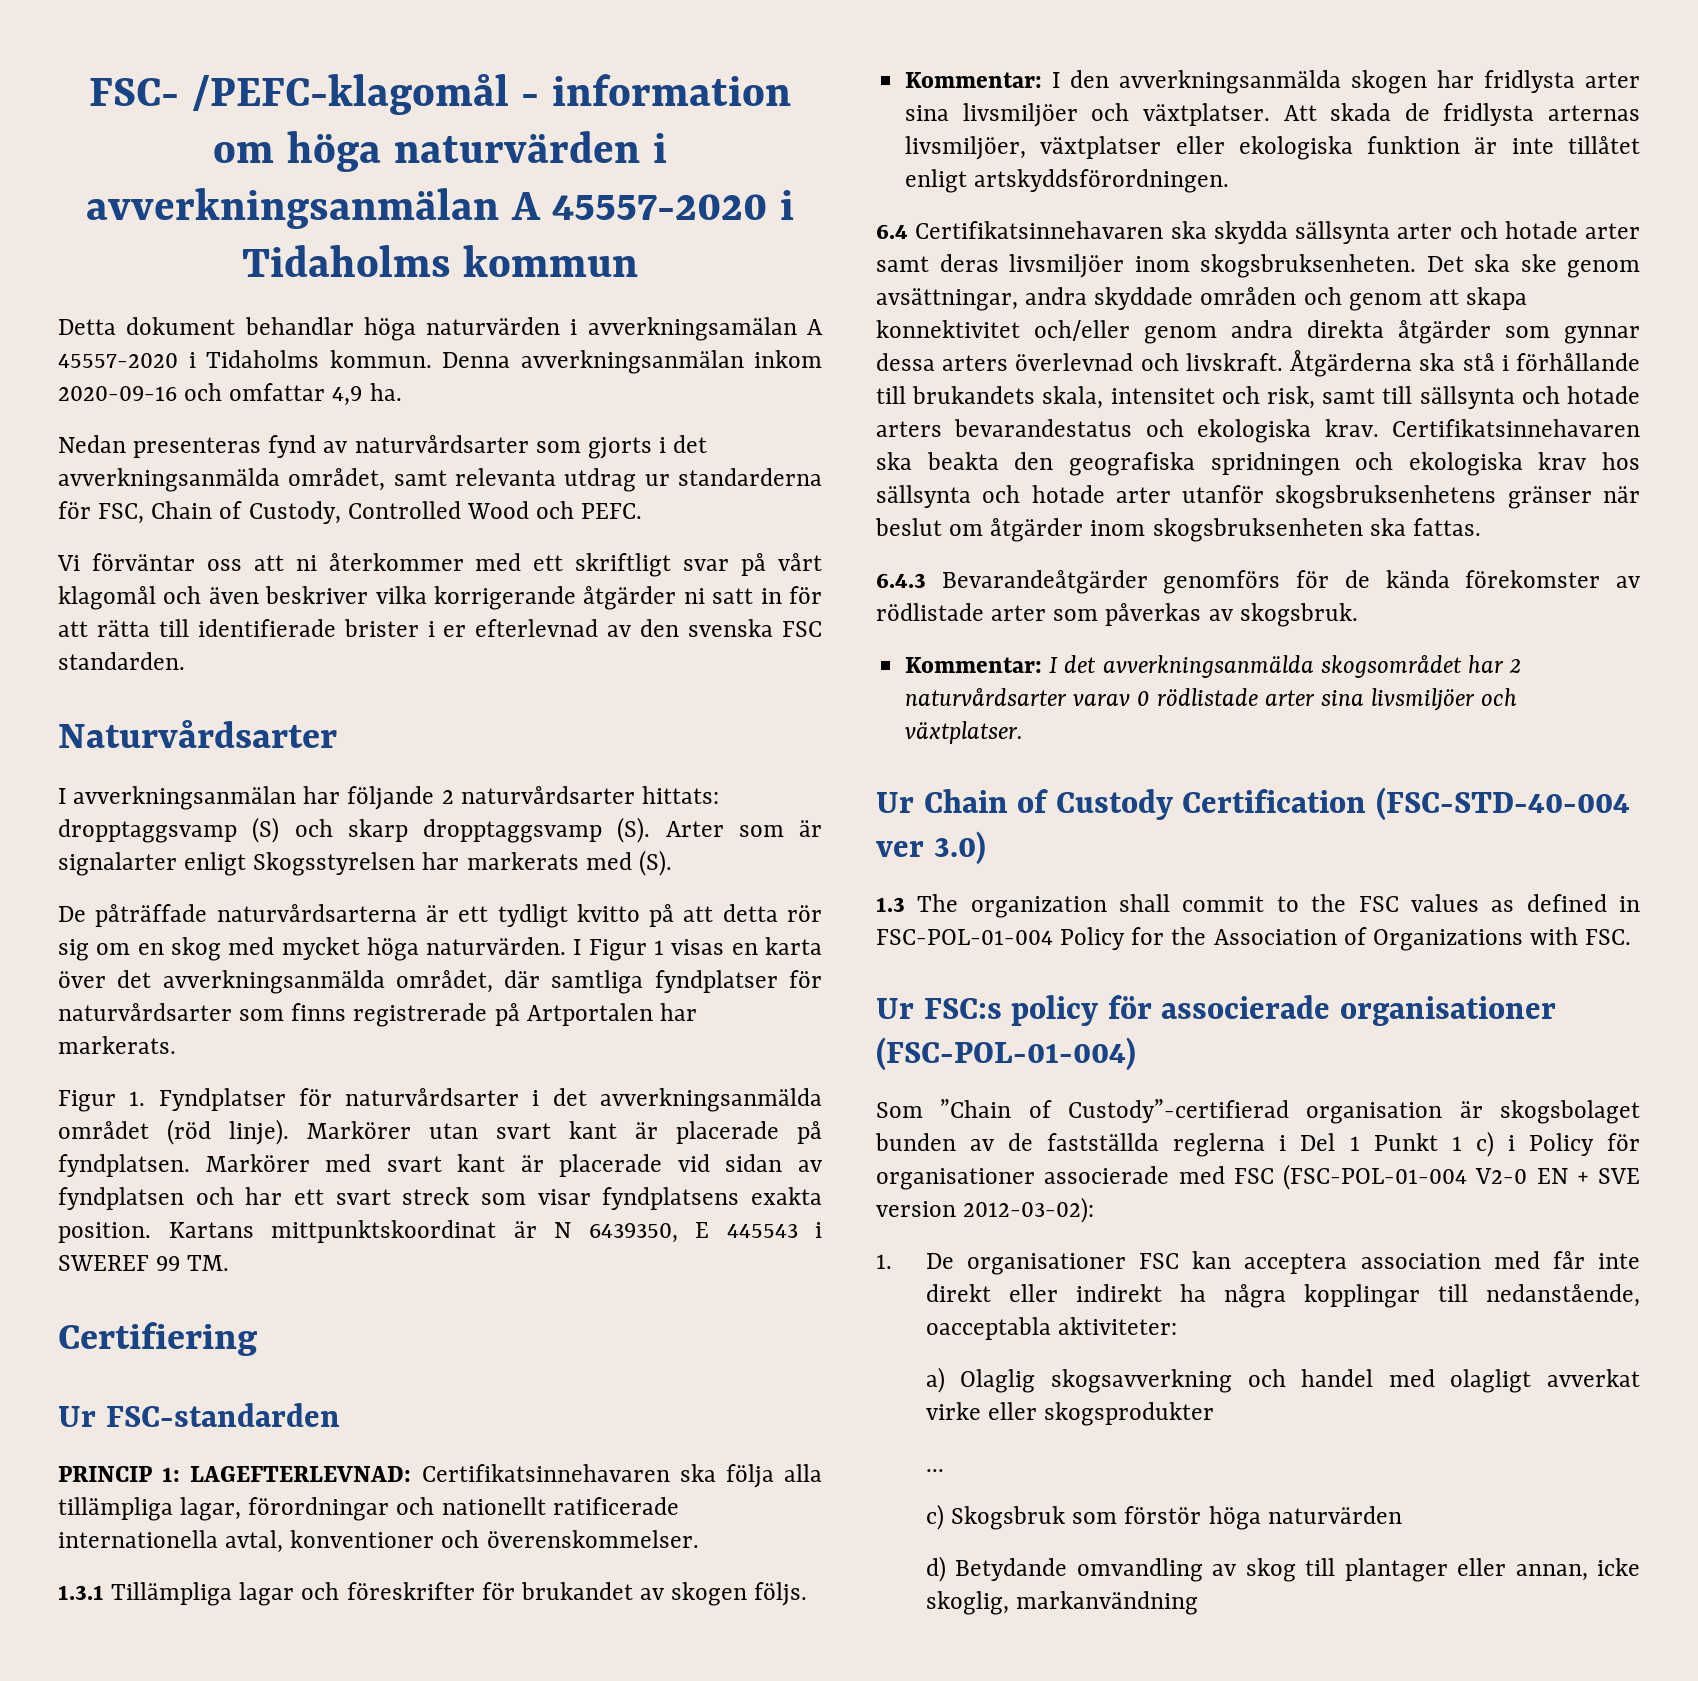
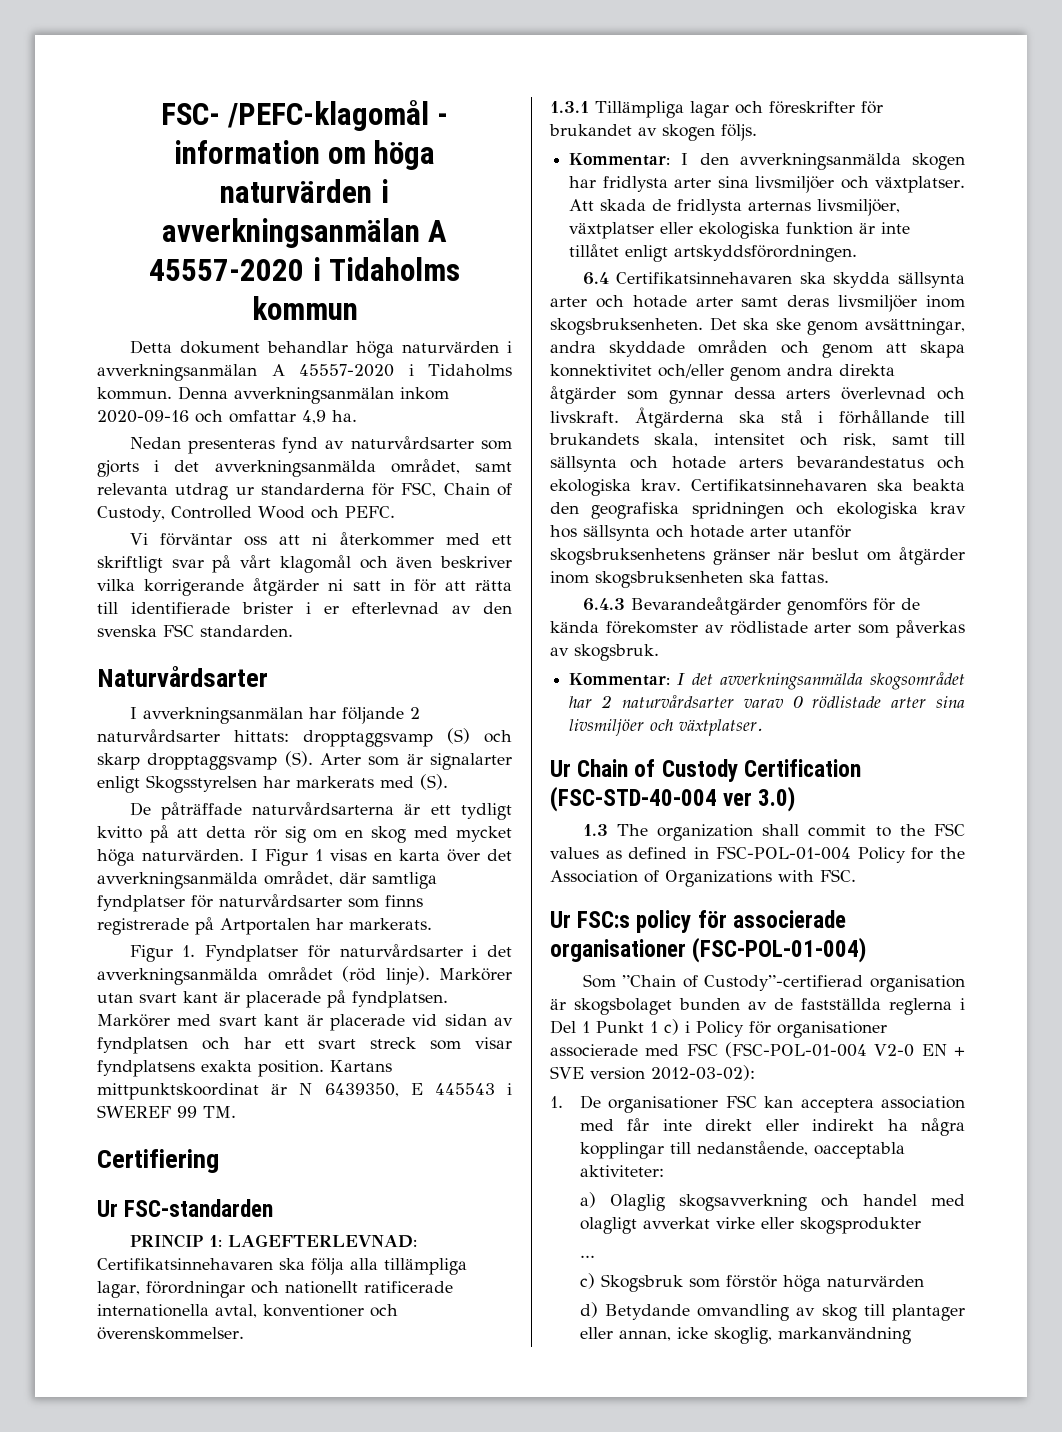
[587,317,797,341] avverkningsamälan -> [97,364,257,381] avverkningsanmälan

